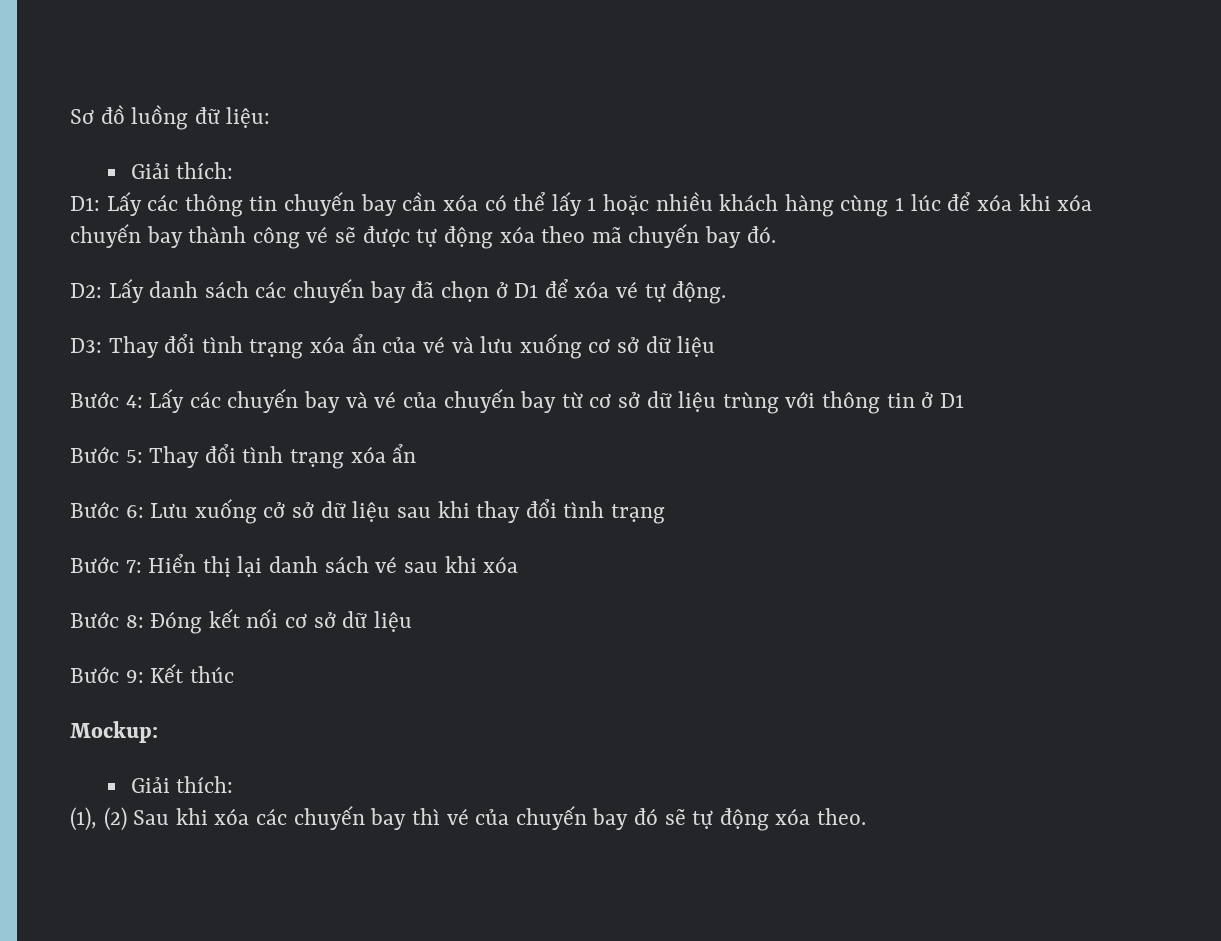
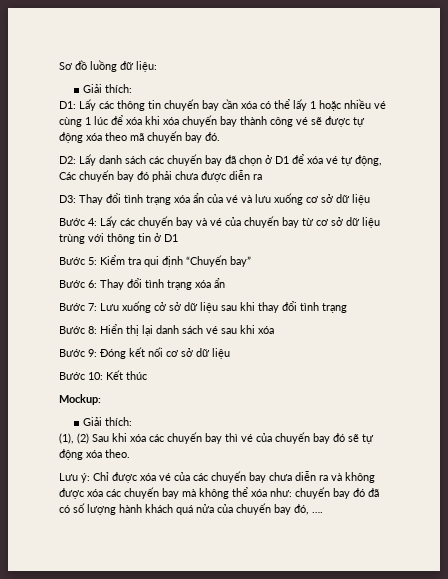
[719,194,834,217] khách hàng -> [374,101,386,109] vé
[672,281,727,304] động. -> [355,155,382,166] [59,170,262,182] động, Các chuyến bay đó phải chưa được diễn ra
(143, 456) none -> [100,255,251,267] [59,280,97,288] Kiểm tra qui định “Chuyến bay” // Bước 6:
[125,505,144,518] 6: -> [88,303,97,311] 7:
[125,560,142,573] 7: -> [88,326,97,334] 8:
[125,615,144,628] 8: -> [88,349,97,357] 9:
[125,670,144,683] 9: -> [88,372,103,380] 10:
(867, 816) none -> [59,471,375,483] [59,487,379,499] [59,503,323,515] // Lưu ý: Chỉ được xóa vé của các chuyến bay chưa diễn ra và không được xóa các chuyến bay mà không thể xóa như: chuyến bay đó đã có số lượng hành khách quá nửa của chuyến bay đó, ….

